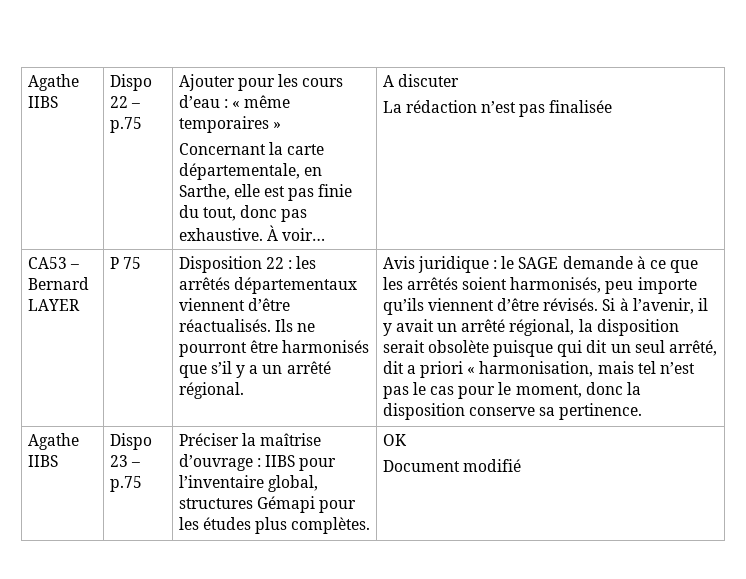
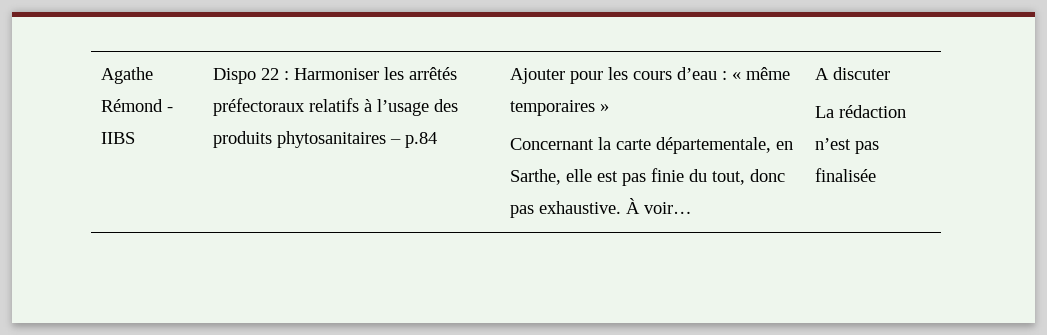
[27,74,79,91] Agathe -> [100,67,153,84] [100,99,173,112] Agathe Rémond -
[130,103,140,108] [109,117,142,133] – p.75 -> [283,67,457,80] [212,98,458,116] [212,131,437,148] : Harmoniser les arrêtés préfectoraux relatifs à l’usage des produits phytosanitaires – p.84
[27,257,79,269] [27,277,89,290] [27,299,80,311] [109,257,141,269] [178,256,317,273] [178,277,357,294] [178,298,290,311] [178,319,316,332] [178,340,370,357] [178,361,331,378] [178,382,244,399] [382,256,699,273] [382,277,697,294] [382,298,709,315] [382,319,679,336] [382,340,718,357] [382,361,696,378] [382,382,642,399] [382,403,643,420] [27,433,79,450] [27,455,58,467] [109,433,152,450] [109,455,140,467] [109,476,142,492] [178,433,322,446] [178,454,337,471] [178,475,318,492] [178,496,357,513] [178,517,371,534] [382,434,407,446] [382,459,521,472] // CA53 – Bernard LAYER | P 75 | Disposition 22 : les arrêtés départementaux viennent d’être réactualisés. Ils ne pourront être harmonisés que s’il y a un arrêté régional. | Avis juridique : le SAGE demande à ce que les arrêtés soient harmonisés, peu importe qu’ils viennent d’être révisés. Si à l’avenir, il y avait un arrêté régional, la disposition serait obsolète puisque qui dit un seul arrêté, dit a priori « harmonisation, mais tel n’est pas le cas pour le moment, donc la disposition conserve sa pertinence. // Agathe IIBS | Dispo 23 – p.75 | Préciser la maîtrise d’ouvrage : IIBS pour l’inventaire global, structures Gémapi pour les études plus complètes. | OK // Document modifié -> (876, 175) none

